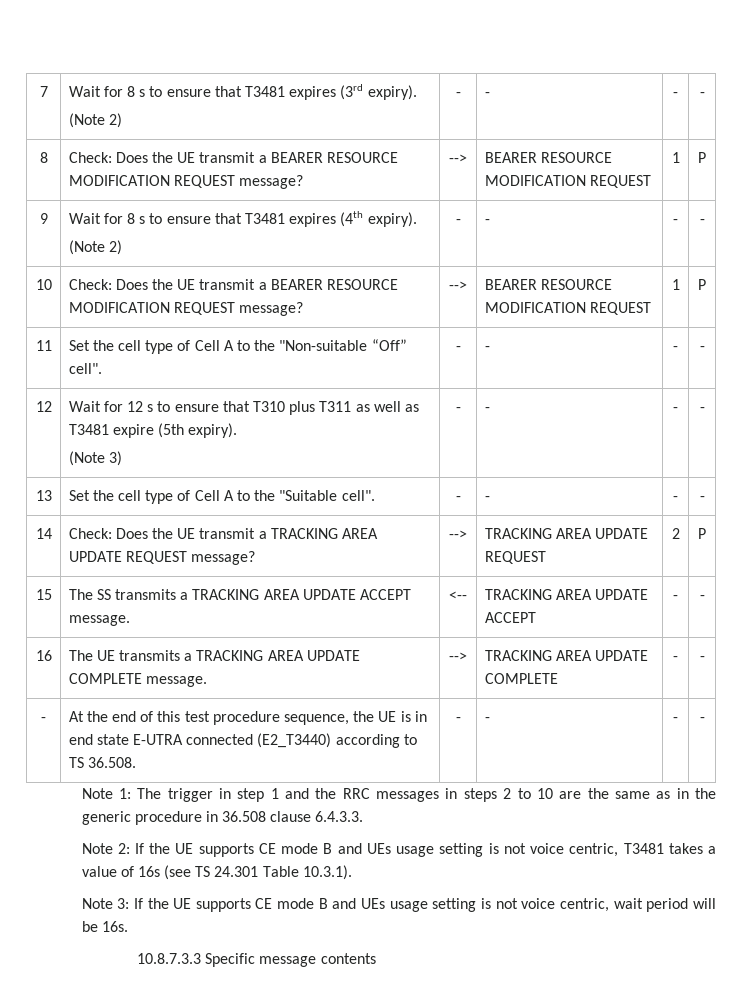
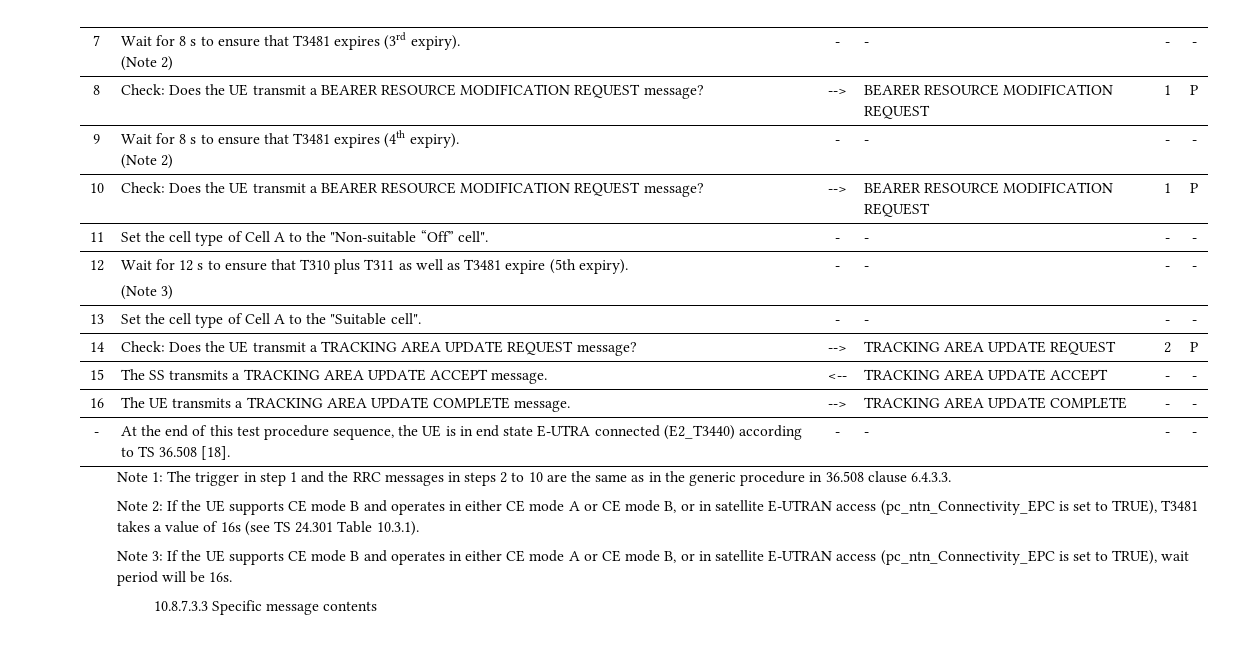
[87,757,136,768] 36.508. -> [159,446,231,460] 36.508 [18].
[366,843,619,857] UEs usage setting is not voice centric, -> [390,500,1158,515] operates in either CE mode A or CE mode B, or in satellite E-UTRAN access (pc_ntn_Connectivity_EPC is set to TRUE),
[361,898,610,912] UEs usage setting is not voice centric, -> [390,550,1158,565] operates in either CE mode A or CE mode B, or in satellite E-UTRAN access (pc_ntn_Connectivity_EPC is set to TRUE),

